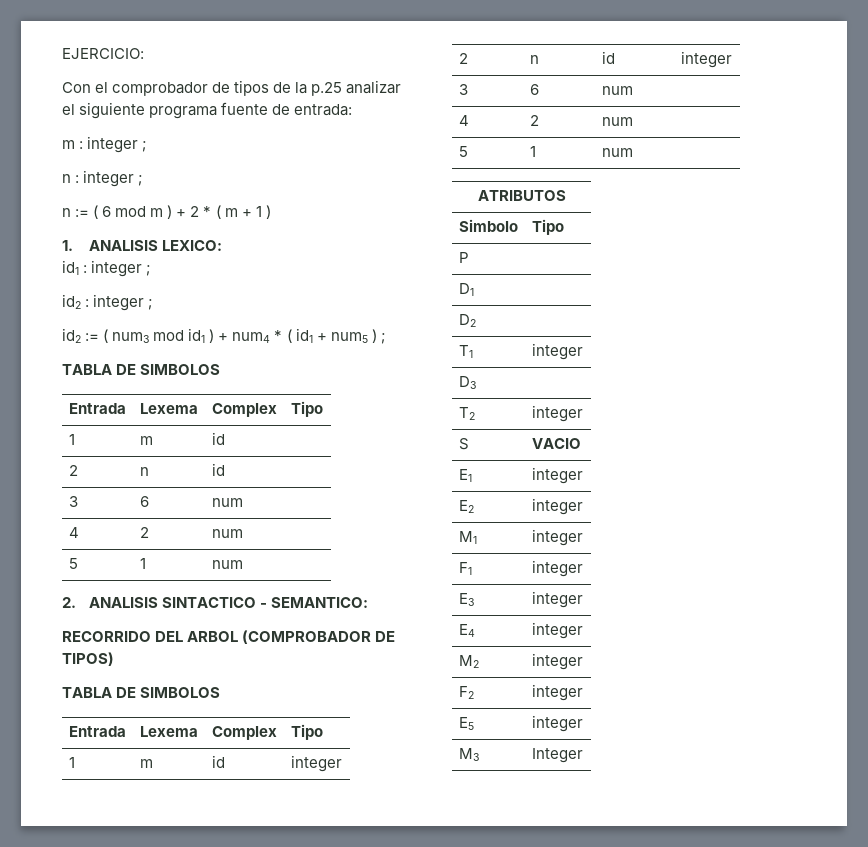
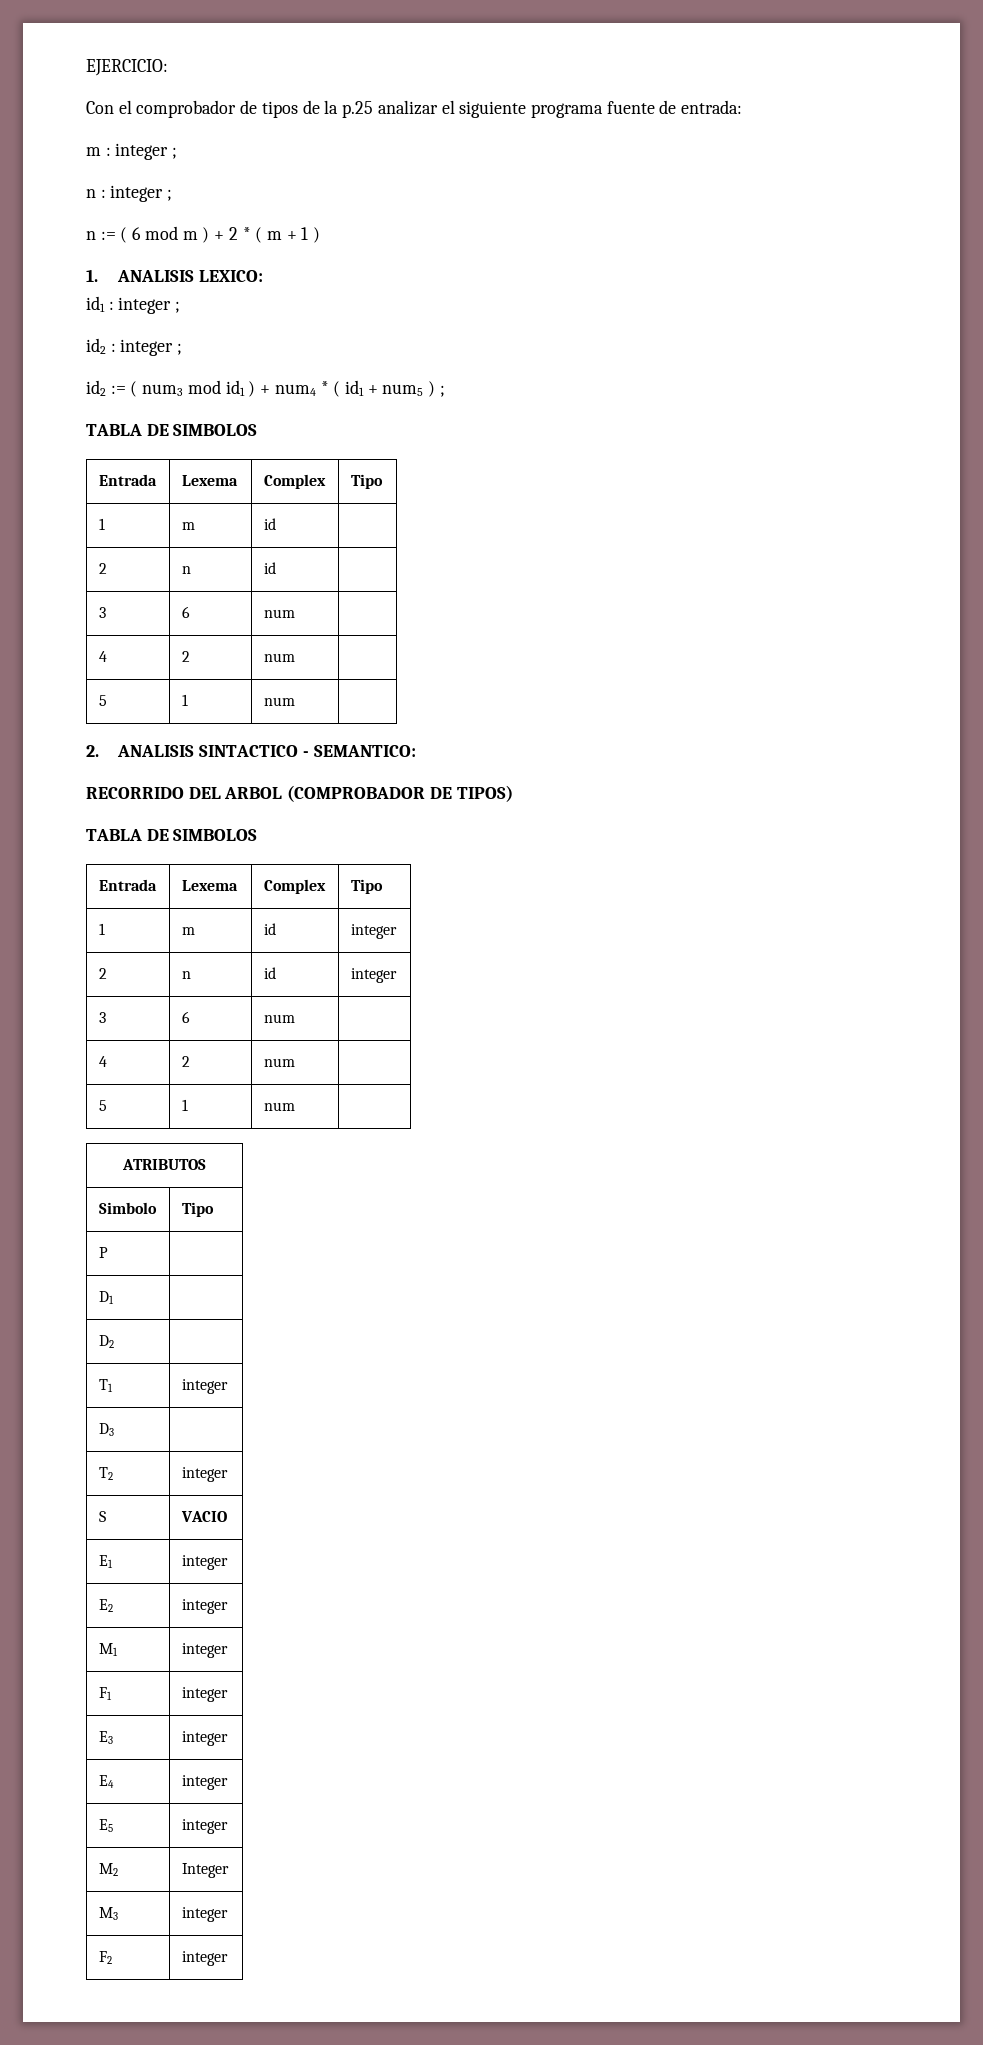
(583, 630) none -> [98,1819,113,1832] [181,1819,228,1834] // E5 | integer
(479, 661) none -> [181,1863,229,1878] [98,1907,118,1920] | Integer // M3
[458,717,474,730] [531,715,583,732] [458,748,479,761] [531,748,583,763] // E5 | integer // M3 | Integer -> (228, 1958) none

